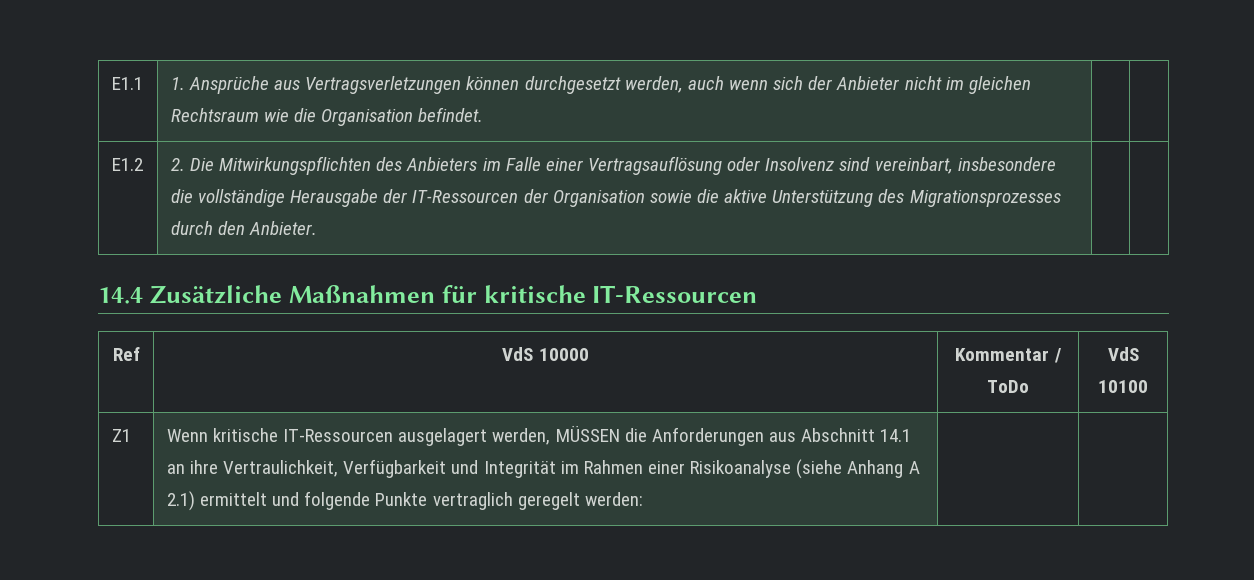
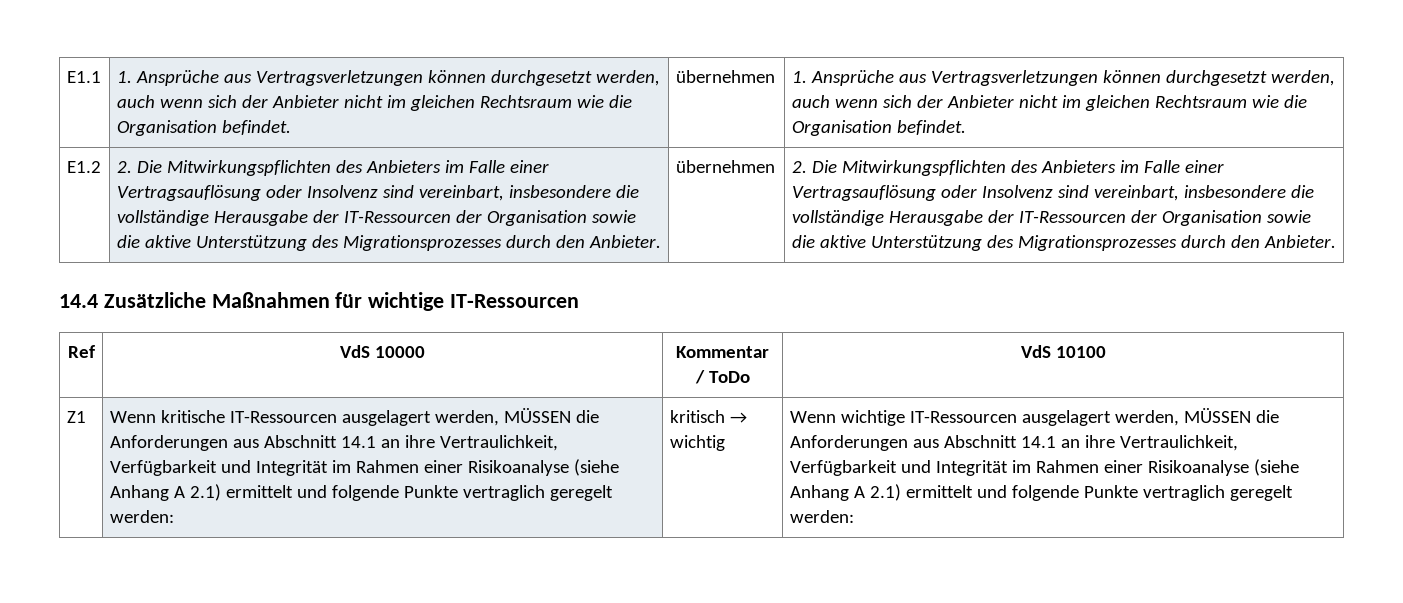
(484, 114) | -> [675,70,775,83] [791,70,1335,86] [791,95,1307,111] [791,120,966,136] übernehmen | 1. Ansprüche aus Vertragsverletzungen können durchgesetzt werden, auch wenn sich der Anbieter nicht im gleichen Rechtsraum wie die Organisation befindet.
(318, 228) | -> [675,160,775,173] [791,160,1224,176] [791,185,1314,201] [791,210,1311,226] [791,235,1336,251] übernehmen | 2. Die Mitwirkungspflichten des Anbieters im Falle einer Vertragsauflösung oder Insolvenz sind vereinbart, insbesondere die vollständige Herausgabe der IT-Ressourcen der Organisation sowie die aktive Unterstützung des Migrationsprozesses durch den Anbieter.
[483,285,586,303] kritische -> [368,292,445,311] wichtige
(643, 499) | -> [669,410,747,423] [669,435,725,451] [789,408,1279,426] [789,435,1238,451] [789,459,1299,476] [789,484,1293,501] [789,510,854,523] kritisch → wichtig | Wenn wichtige IT-Ressourcen ausgelagert werden, MÜSSEN die Anforderungen aus Abschnitt 14.1 an ihre Vertraulichkeit, Verfügbarkeit und Integrität im Rahmen einer Risikoanalyse (siehe Anhang A 2.1) ermittelt und folgende Punkte vertraglich geregelt werden:

